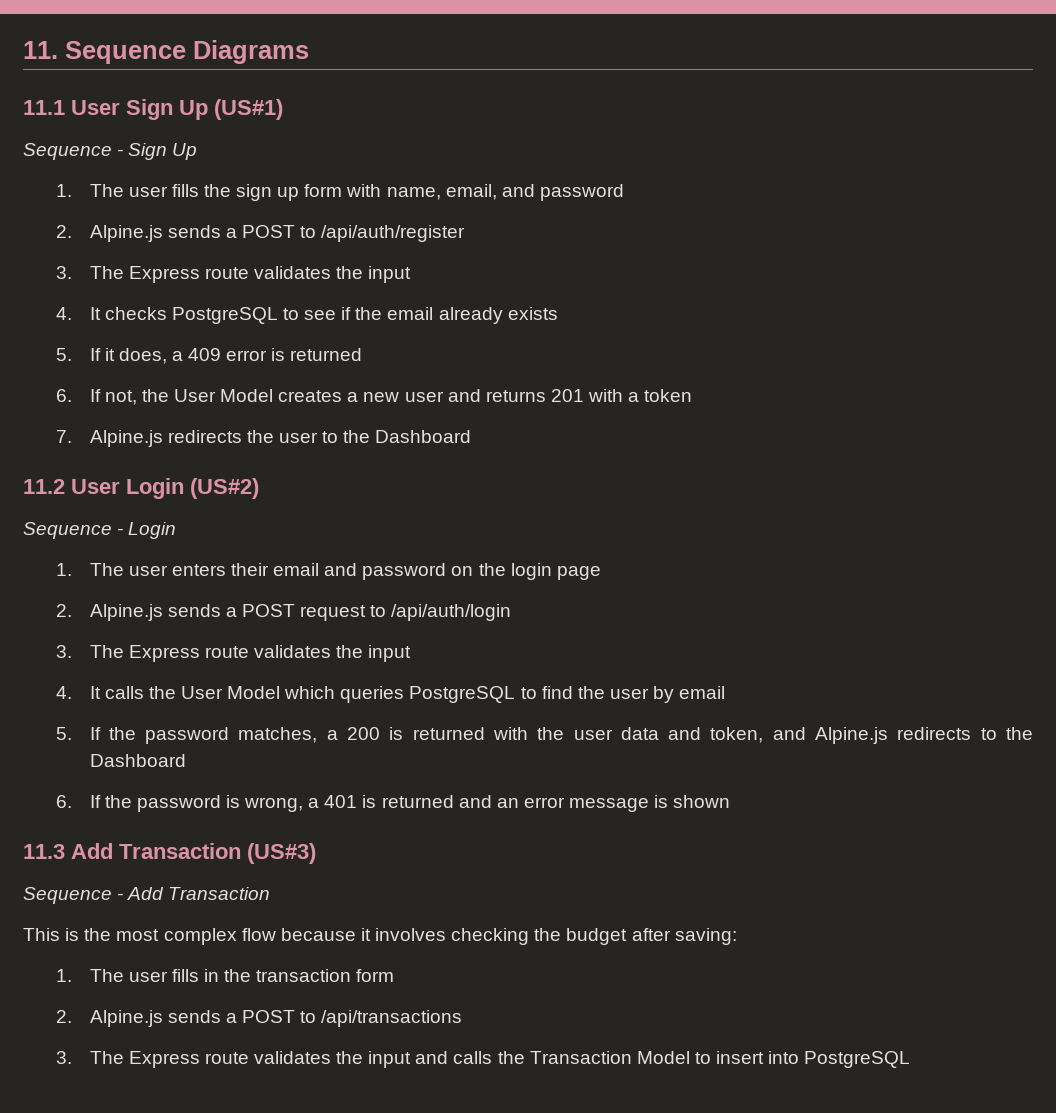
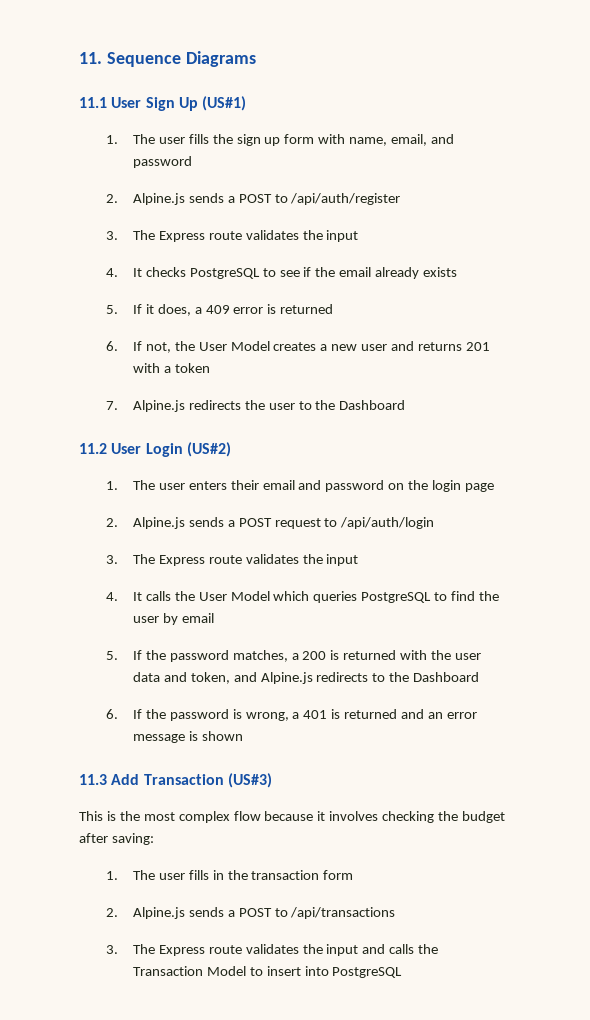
[23,143,198,160] // Sequence - Sign Up -> (247, 103) none
[23,522,177,539] // Sequence - Login -> (231, 449) none
[23,887,271,904] // Sequence - Add Transaction -> (272, 780) none

